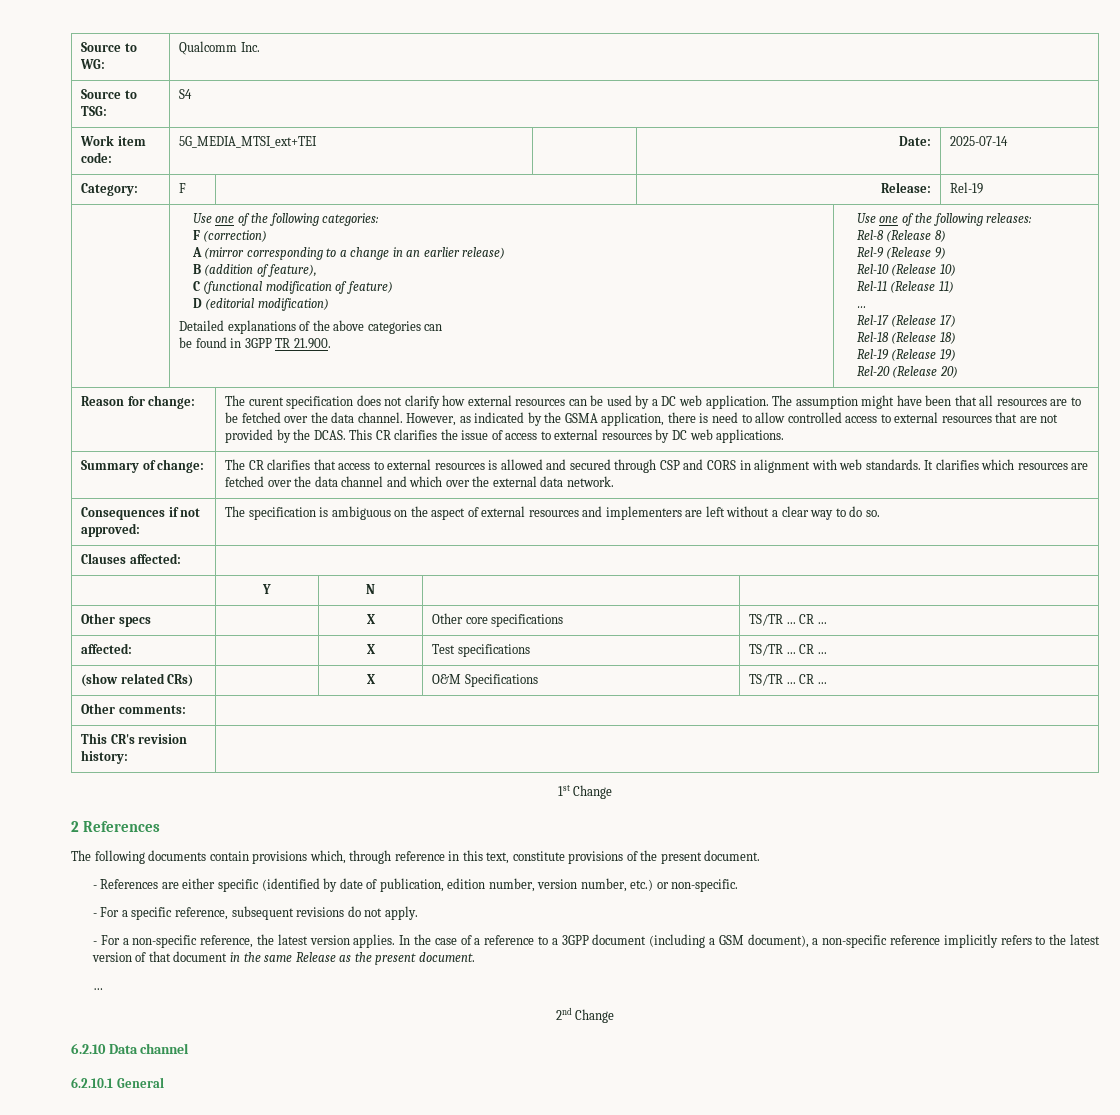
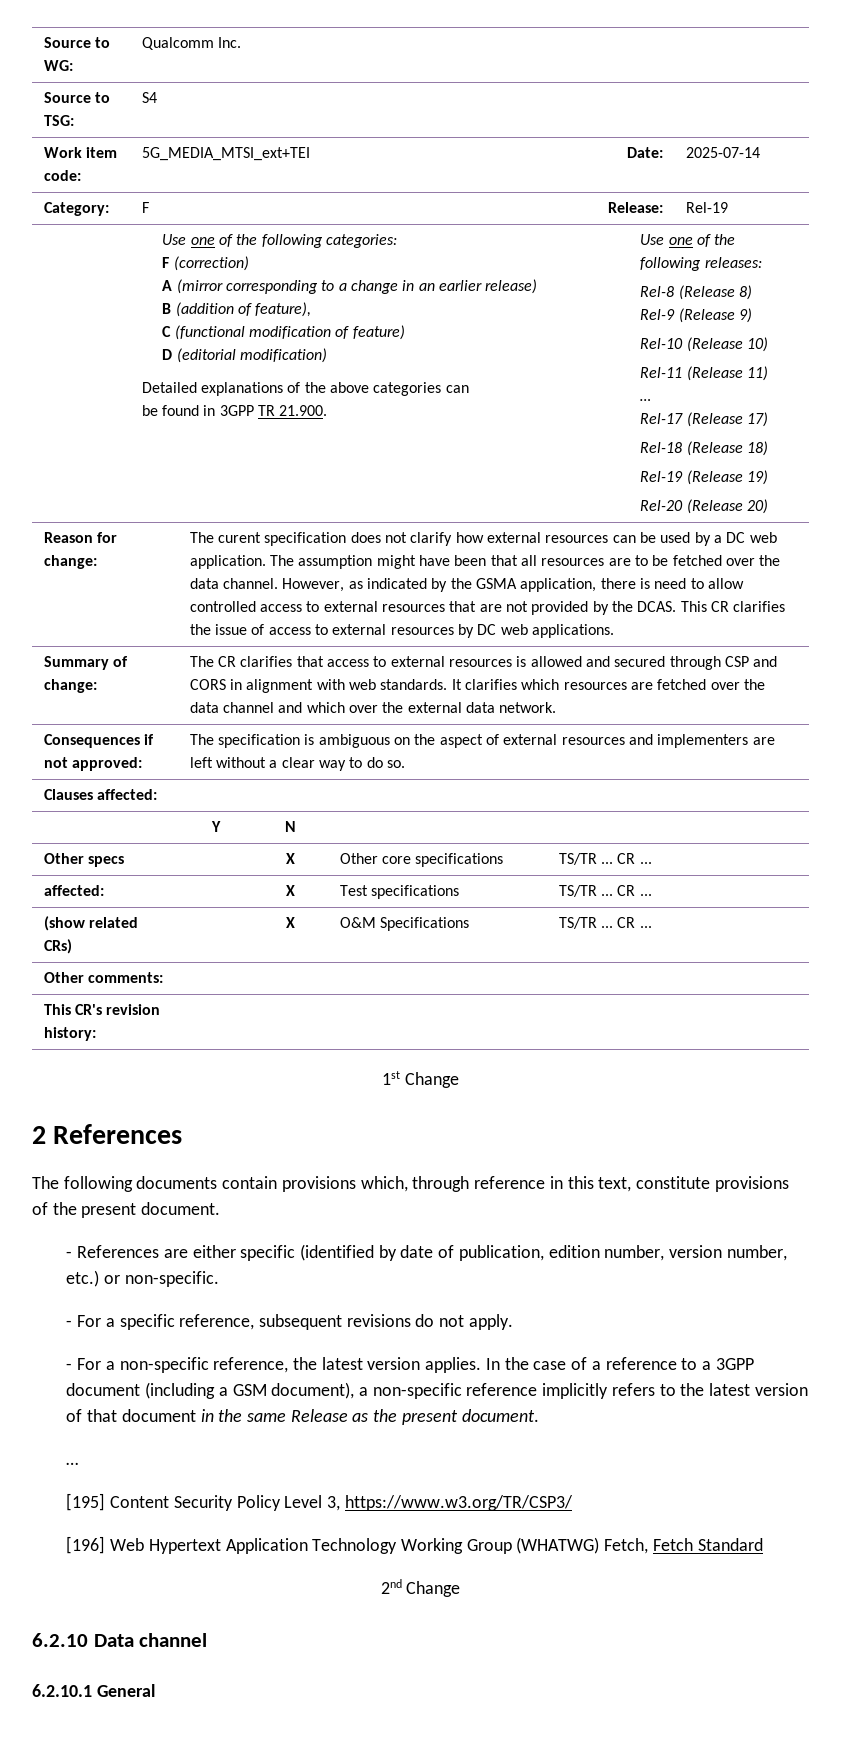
(103, 989) none -> [66,1493,573,1511] [66,1536,763,1554] // [195] Content Security Policy Level 3, https://www.w3.org/TR/CSP3/ // [196] Web Hypertext Application Technology Working Group (WHATWG) Fetch, Fetch Standard

